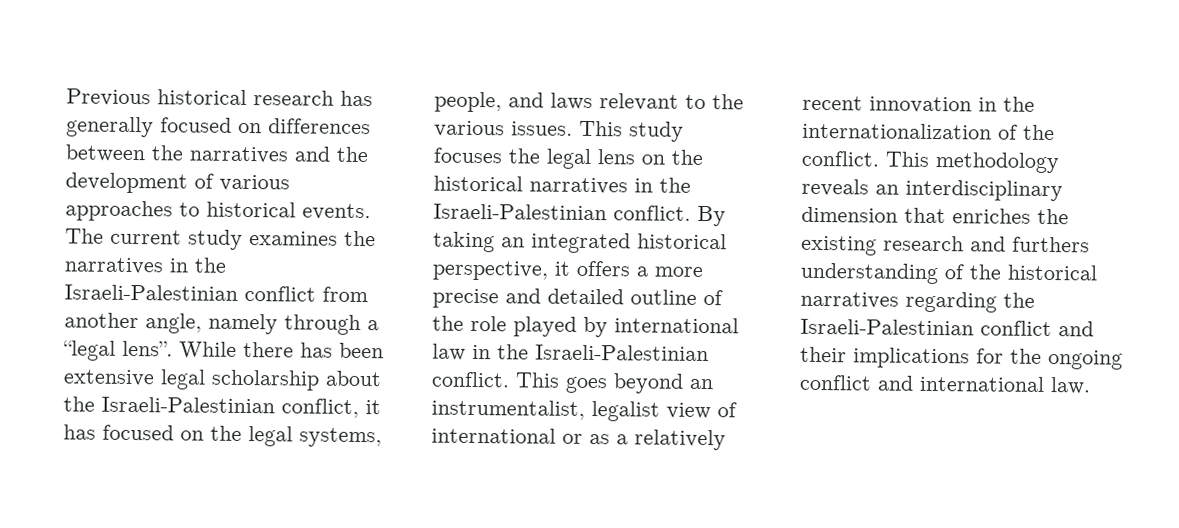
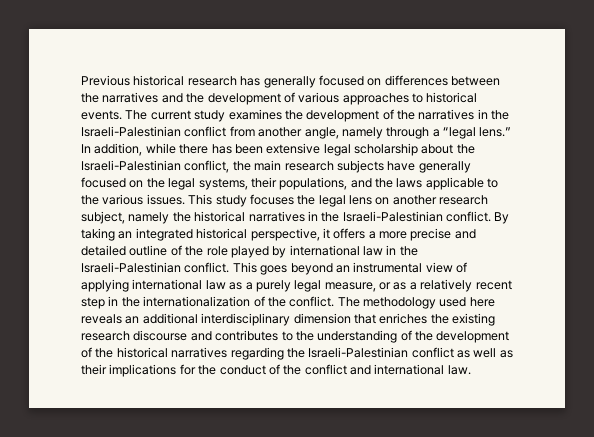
(376, 238) none -> [306,109,415,122] development of the
[122,340,237,359] lens”. While -> [479,127,512,137] [81,143,176,156] lens.” In addition, while
[365,400,381,415] [63,424,96,440] it has -> [232,160,471,173] the main research subjects have generally
[434,91,679,113] people, and laws relevant -> [250,177,484,190] their populations, and the laws applicable
(665, 159) none -> [392,195,489,205] [81,211,170,224] another research subject, namely
[431,399,737,422] [431,427,556,444] instrumentalist, legalist view of international -> [353,262,467,273] [81,279,376,292] instrumental view of applying international law as a purely legal measure,
[869,96,972,114] innovation -> [81,297,105,309] step
[885,151,1059,174] This methodology -> [337,297,495,309] The methodology used here
(899, 189) none -> [142,313,198,324] additional
[970,236,1090,253] [800,262,939,285] and furthers understanding -> [133,330,510,343] discourse and contributes to the understanding of the development
[1058,321,1094,337] and -> [457,348,513,358] as well as
[1048,350,1123,370] ongoing -> [219,364,302,375] conduct of the

